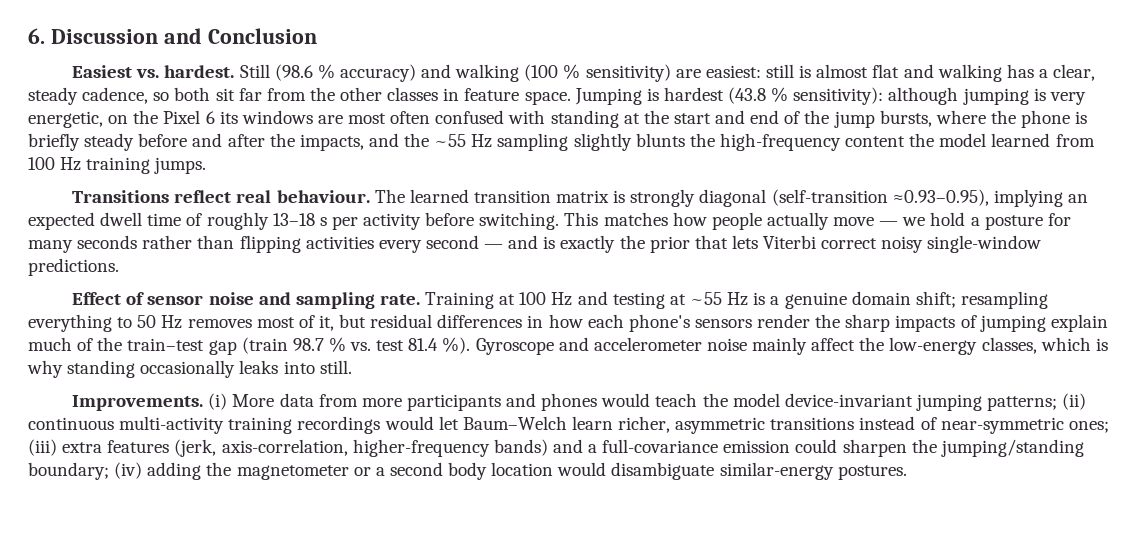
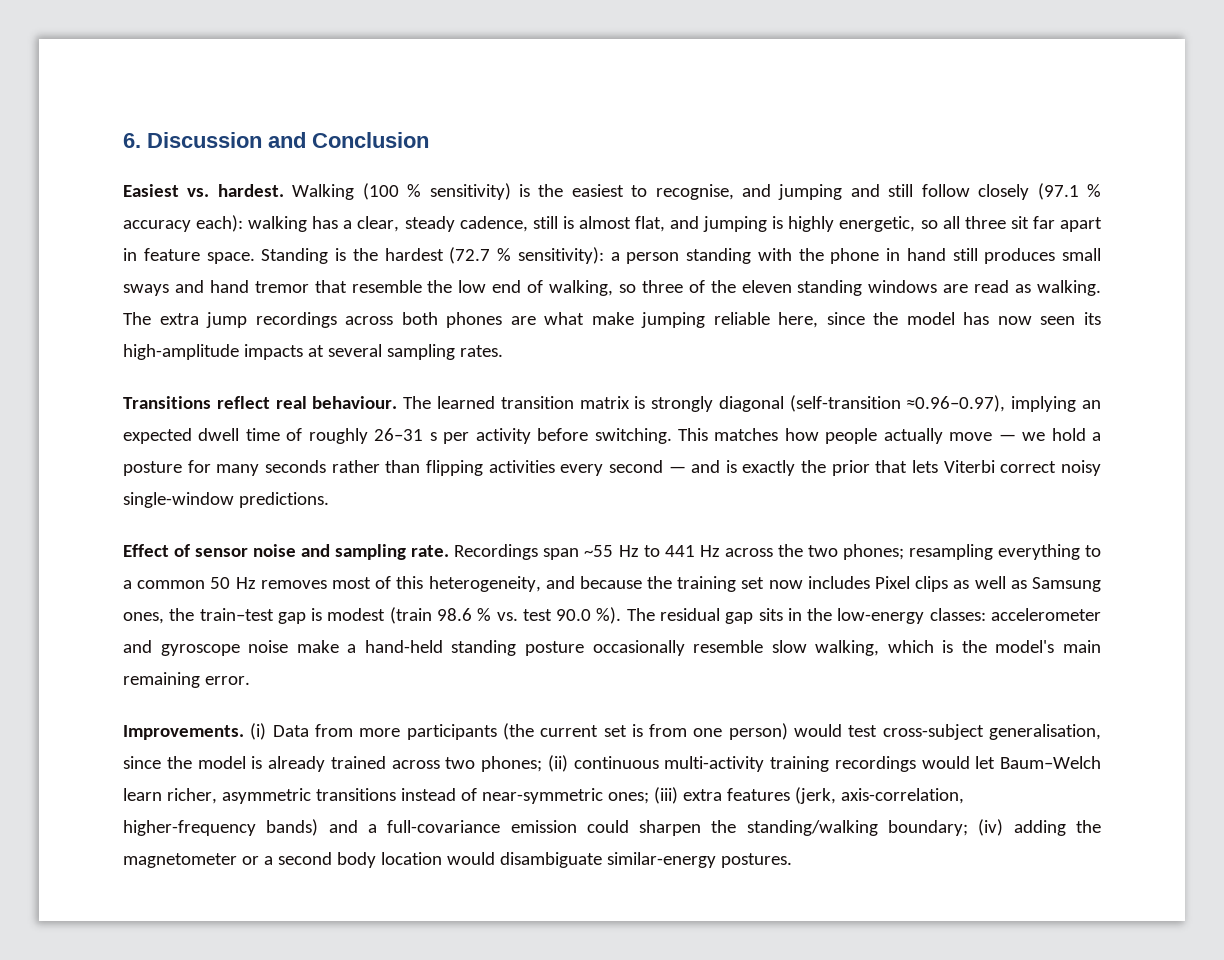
[239,64,934,82] Still (98.6 % accuracy) and walking (100 % sensitivity) are easiest: still is almost flat and -> [292,183,1102,200] [123,215,244,232] Walking (100 % sensitivity) is the easiest to recognise, and jumping and still follow closely (97.1 % accuracy each):
[153,87,1086,105] [28,110,1088,128] [28,133,1095,151] [28,157,207,174] so both sit far from the other classes in feature space. Jumping is hardest (43.8 % sensitivity): although jumping is very energetic, on the Pixel 6 its windows are most often confused with standing at the start and end of the jump bursts, where the phone is briefly steady before and after the impacts, and the ~55 Hz sampling slightly blunts the high-frequency content the model learned from 100 Hz training jumps. -> [532,216,1103,232] [123,247,1101,264] [123,280,1102,296] [123,312,1101,328] [123,344,503,360] still is almost flat, and jumping is highly energetic, so all three sit far apart in feature space. Standing is the hardest (72.7 % sensitivity): a person standing with the phone in hand still produces small sways and hand tremor that resemble the low end of walking, so three of the eleven standing windows are read as walking. The extra jump recordings across both phones are what make jumping reliable here, since the model has now seen its high-amplitude impacts at several sampling rates.
[892,189,989,206] ≈0.93–0.95), -> [906,395,1006,412] ≈0.96–0.97),
[272,213,315,226] 13–18 -> [374,428,424,441] 26–31
[425,291,956,309] Training at 100 Hz and testing at ~55 Hz is a genuine domain shift; -> [454,544,904,560] Recordings span ~55 Hz to 441 Hz across the two phones;
(133, 322) none -> [123,580,206,589] a common
[318,314,1108,332] [28,337,1108,355] [27,360,352,378] it, but residual differences in how each phone's sensors render the sharp impacts of jumping explain much of the train–test gap (train 98.7 % vs. test 81.4 %). Gyroscope and accelerometer noise mainly affect the low-energy classes, which is why standing occasionally leaks into still. -> [396,576,1101,592] [123,607,1102,624] [123,640,1101,656] [123,672,250,688] this heterogeneity, and because the training set now includes Pixel clips as well as Samsung ones, the train–test gap is modest (train 98.6 % vs. test 90.0 %). The residual gap sits in the low-energy classes: accelerometer and gyroscope noise make a hand-held standing posture occasionally resemble slow walking, which is the model's main remaining error.
[232,393,314,407] More data -> [272,725,309,737] Data
[506,393,1058,411] and phones would teach the model device-invariant jumping patterns; -> [502,723,1101,740] [123,756,542,772] (the current set is from one person) would test cross-subject generalisation, since the model is already trained across two phones;
[940,439,1084,457] jumping/standing -> [746,820,878,836] standing/walking

